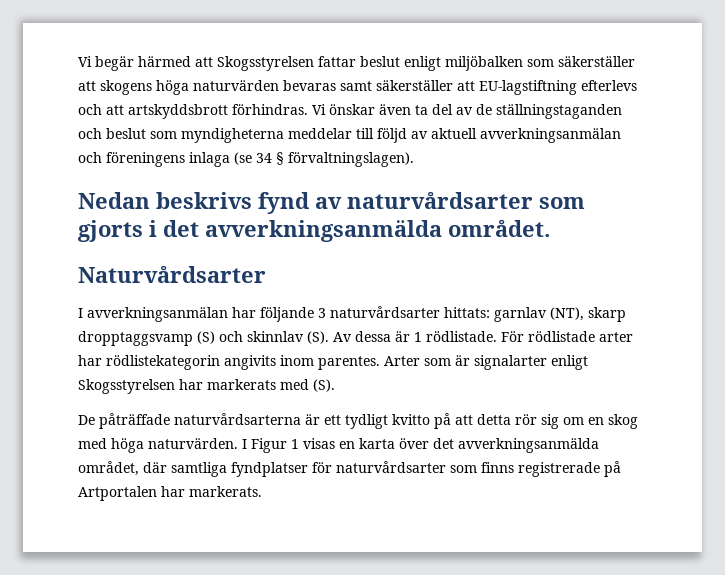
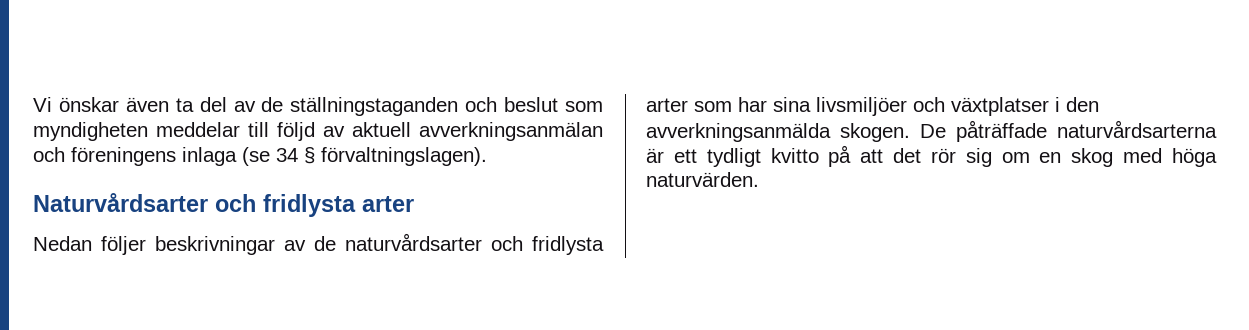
[78,56,635,71] [78,80,637,95] [78,104,326,119] Vi begär härmed att Skogsstyrelsen fattar beslut enligt miljöbalken som säkerställer att skogens höga naturvärden bevaras samt säkerställer att EU-lagstiftning efterlevs och att artskyddsbrott förhindras. Vi -> [33,97,52,112] Vi
[181,128,284,143] myndigheterna -> [33,122,148,141] myndigheten
[78,191,585,214] [78,219,550,242] [78,265,266,283] [78,306,626,322] [78,331,633,346] [78,355,588,370] [78,379,335,394] Nedan beskrivs fynd av naturvårdsarter som gjorts i det avverkningsanmälda området. // Naturvårdsarter // I avverkningsanmälan har följande 3 naturvårdsarter hittats: garnlav (NT), skarp dropptaggsvamp (S) och skinnlav (S). Av dessa är 1 rödlistade. För rödlistade arter har rödlistekategorin angivits inom parentes. Arter som är signalarter enligt Skogsstyrelsen har markerats med (S). // -> [33,193,414,217] [33,233,604,255] [646,97,1099,116] [646,123,910,142] Naturvårdsarter och fridlysta arter // Nedan följer beskrivningar av de naturvårdsarter och fridlysta arter som har sina livsmiljöer och växtplatser i den avverkningsanmälda skogen.
[477,414,511,425] detta -> [893,148,922,163] det
[242,438,599,453] [78,461,621,477] [78,486,262,501] I Figur 1 visas en karta över det avverkningsanmälda området, där samtliga fyndplatser för naturvårdsarter som finns registrerade på Artportalen har markerats. -> (759, 179) none

